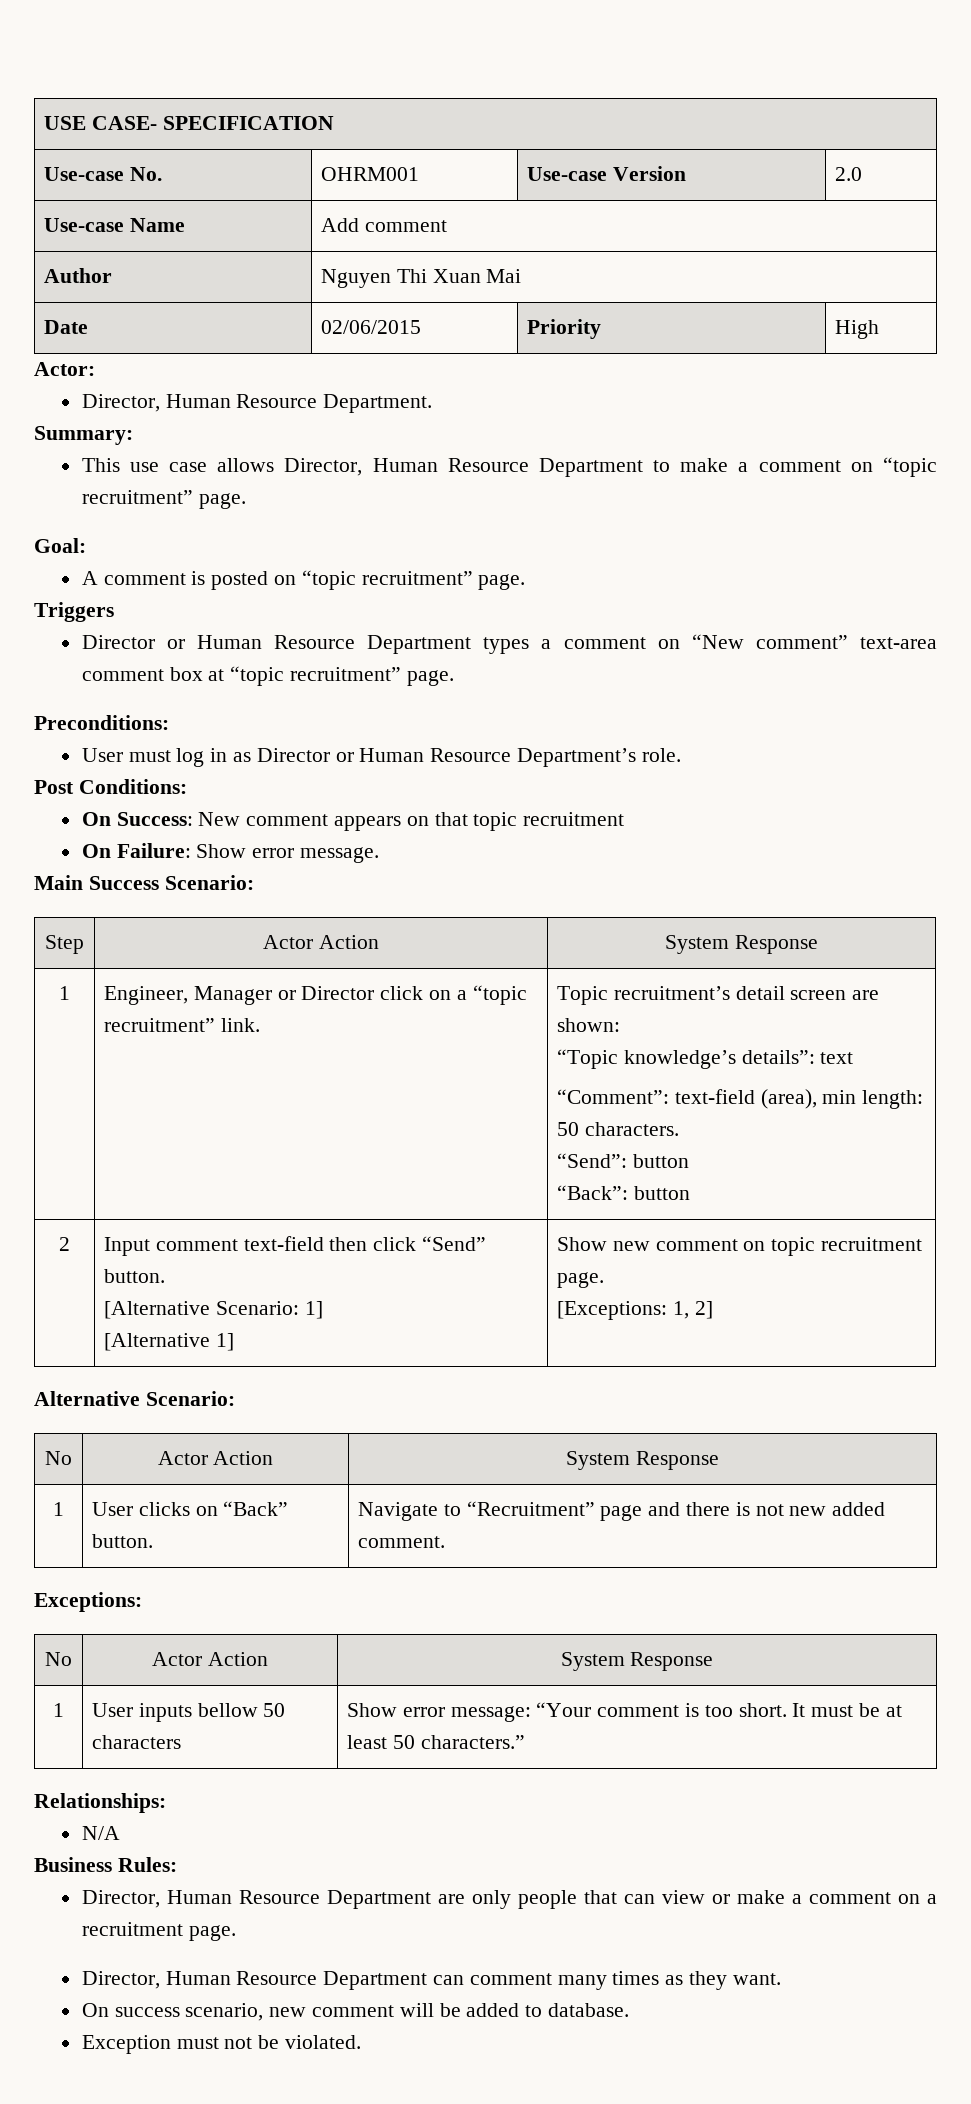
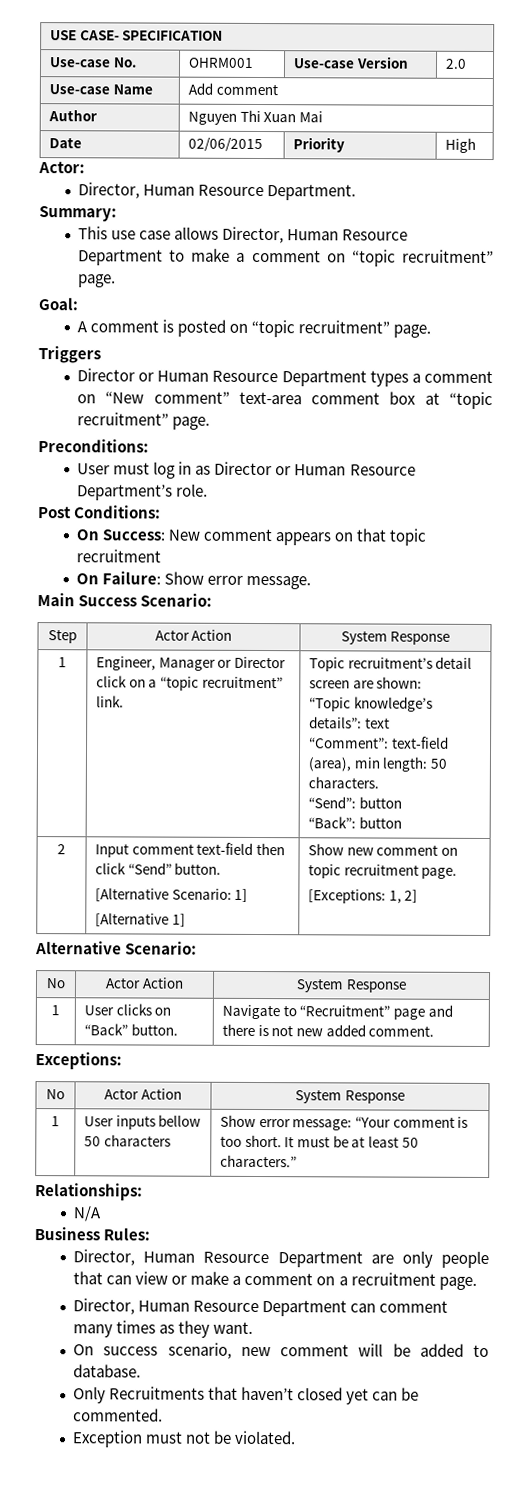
(629, 2010) none -> [73,1386,420,1405] [73,1408,164,1422] // Only Recruitments that haven’t closed yet can be commented.

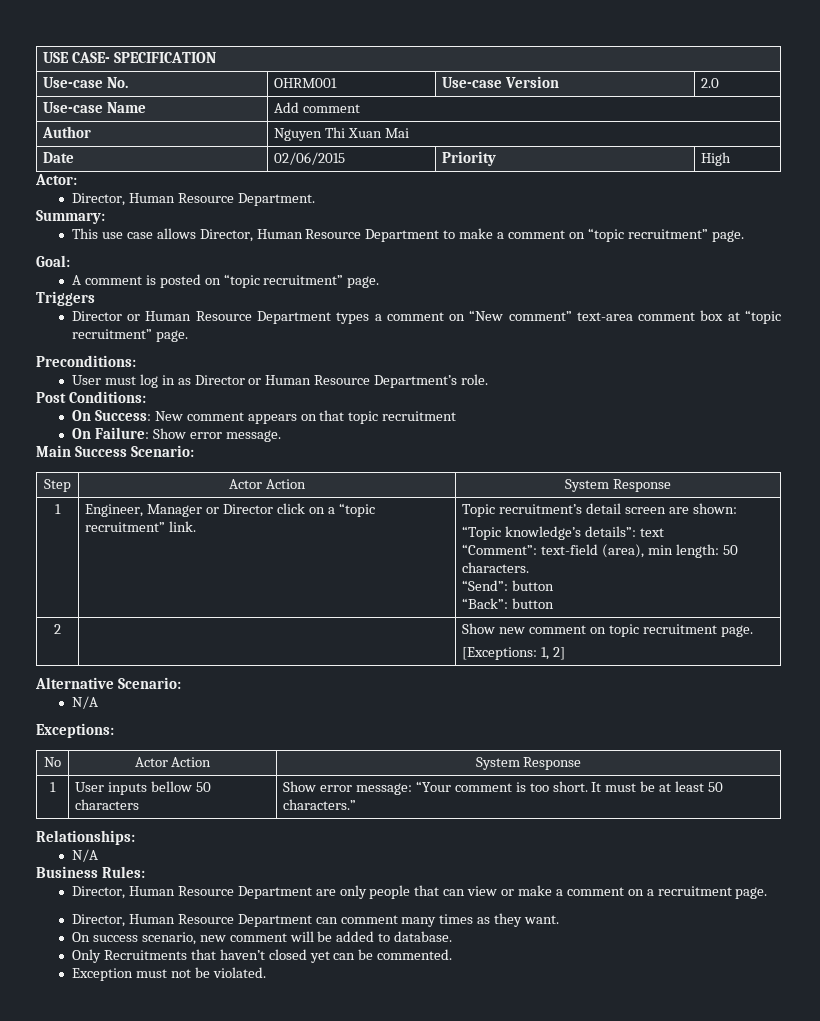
[95,842,285,858] [95,862,222,875] [95,888,249,902] [95,913,186,927] Input comment text-field then click “Send” button. // [Alternative Scenario: 1] // [Alternative 1] -> (61, 629) none
[46,978,66,989] [105,977,184,989] [296,978,407,993] [51,1005,60,1016] [84,1003,172,1016] [84,1023,178,1036] [222,1004,453,1020] [222,1023,435,1037] // No | Actor Action | System Response // 1 | User clicks on “Back” button. | Navigate to “Recruitment” page and there is not new added comment. -> [71,696,98,709] // N/A

